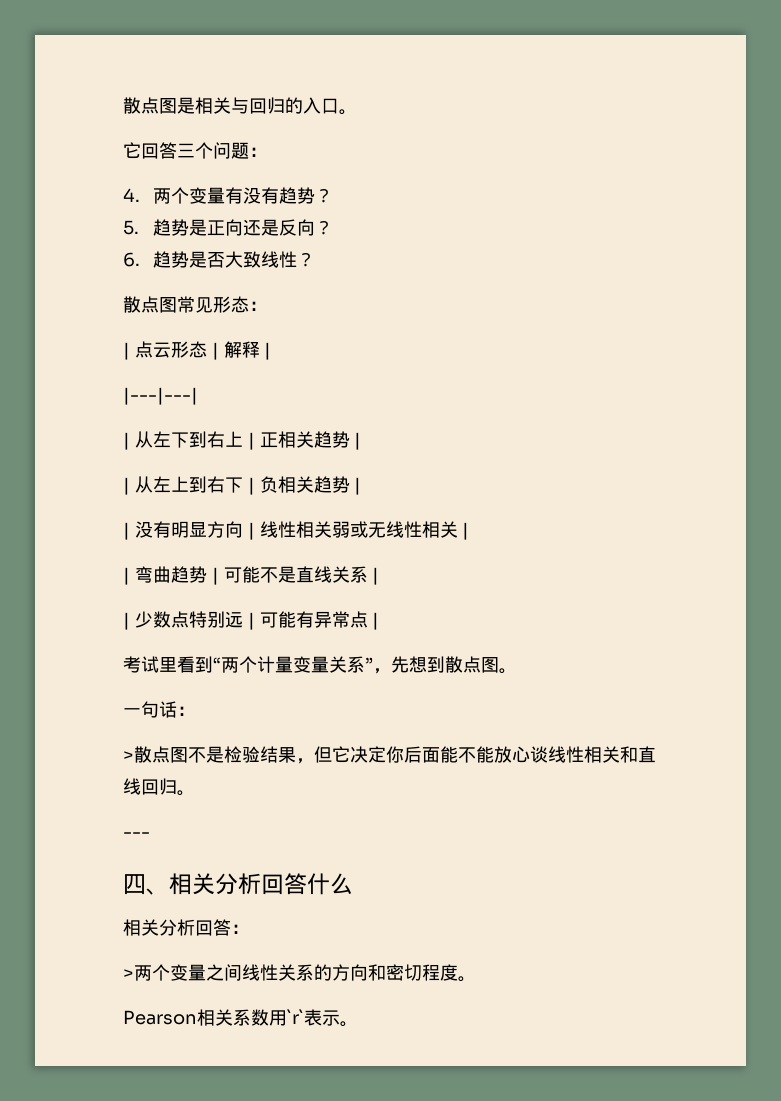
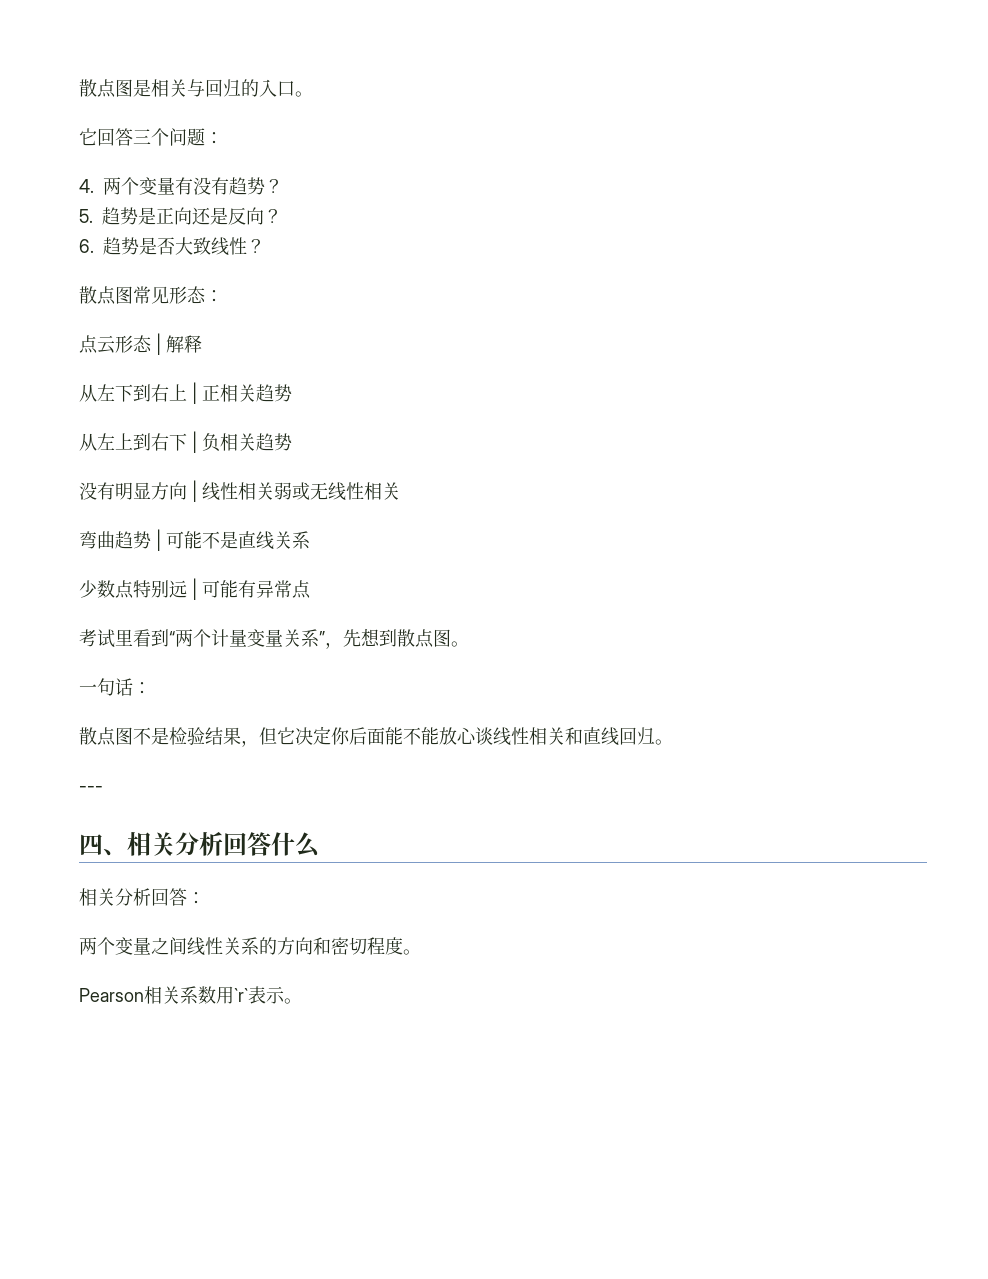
[123,342,130,360] | -> (223, 296) none
[264,342,272,360] [123,387,198,405] [123,432,130,450] | // |---|---| // | -> (202, 344) //
[354,432,362,450] [123,477,130,495] | // | -> (292, 393) //
[354,477,362,495] [123,522,130,540] | // | -> (292, 442) //
[462,522,470,540] [123,567,130,585] | // | -> (400, 491) //
[372,567,380,585] [123,612,130,630] | // | -> (310, 540) //
[372,612,380,630] | -> (311, 589) none
[123,751,134,761] > -> (151, 688) none
[123,969,134,979] > -> (205, 898) none

